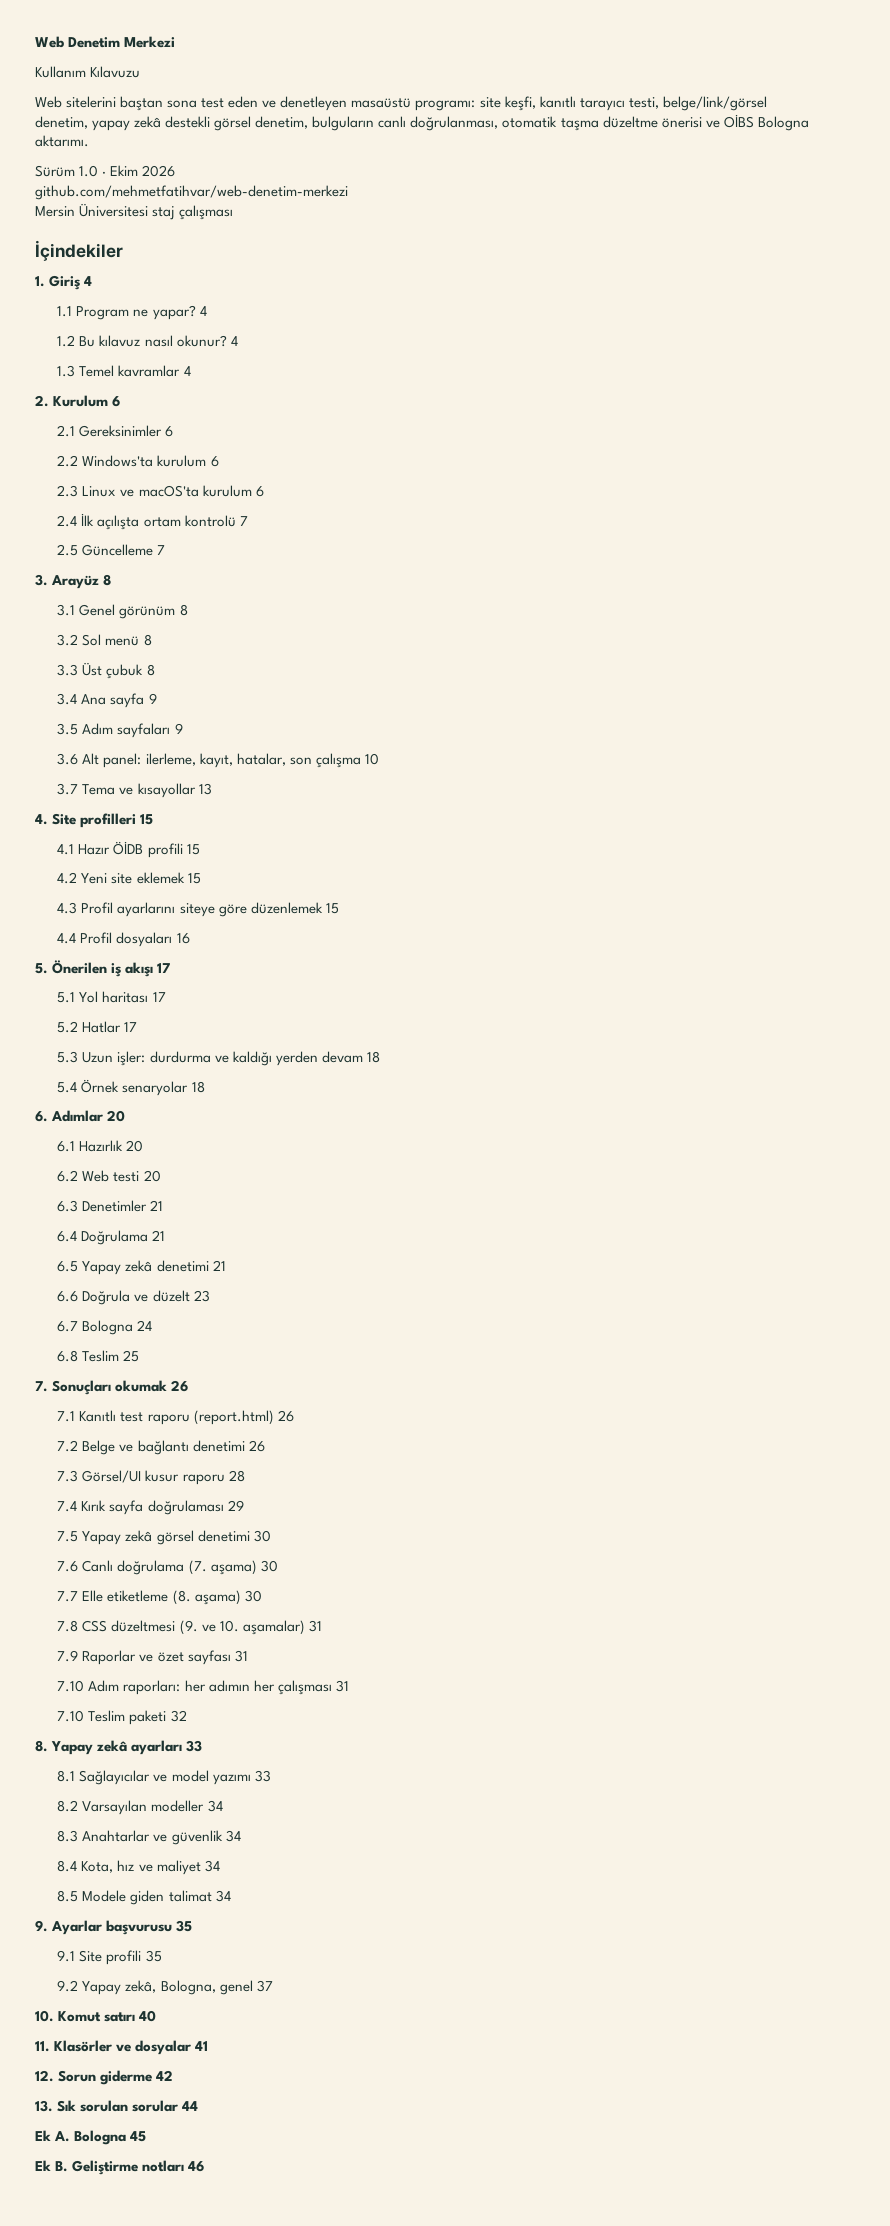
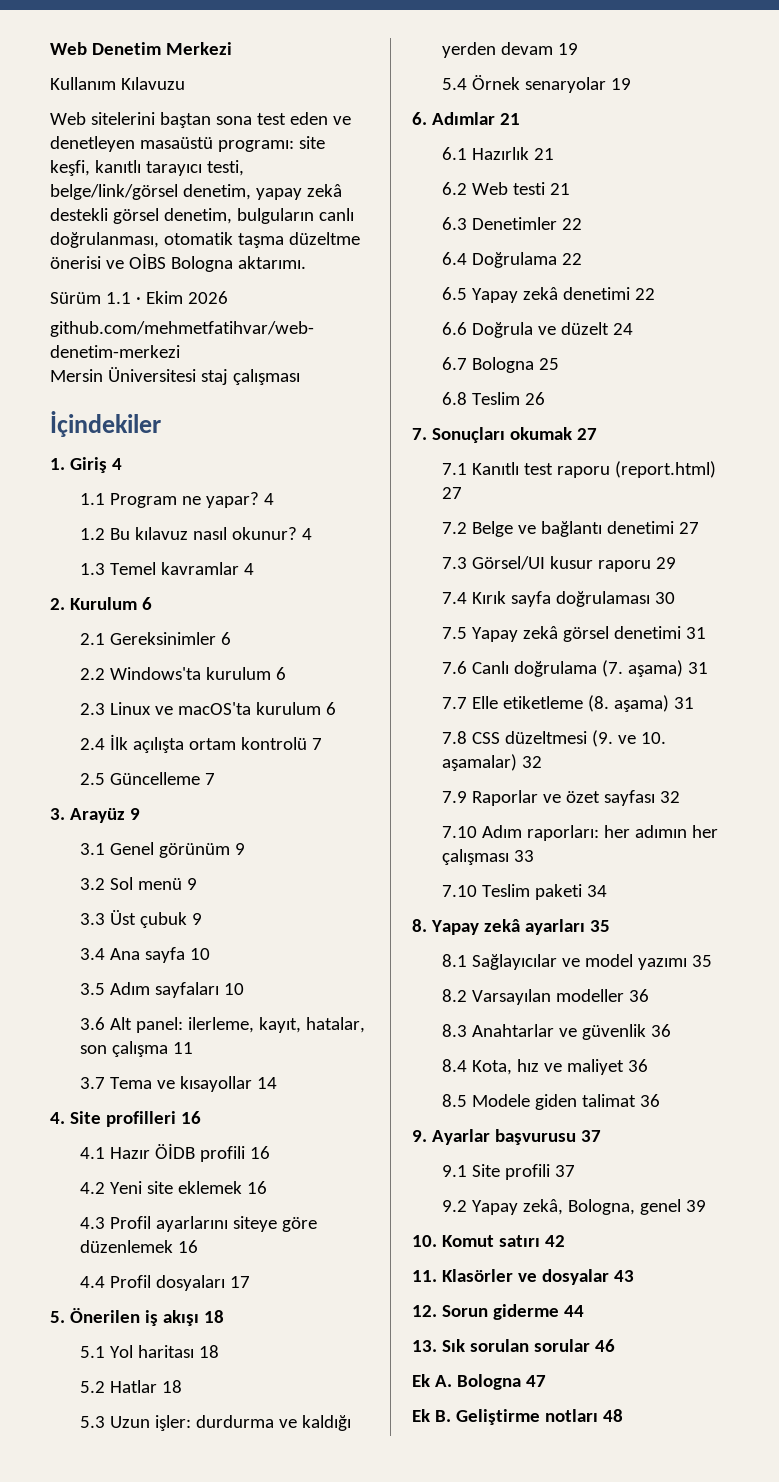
[79,165,99,177] 1.0 -> [105,292,131,304] 1.1
[103,574,112,586] 8 -> [129,808,140,820] 9
[179,604,188,616] 8 -> [234,843,245,855] 9
[143,634,152,646] 8 -> [186,878,197,890] 9
[146,664,155,676] 8 -> [191,913,202,925] 9
[148,693,157,704] 9 -> [189,948,210,960] 10
[174,723,183,734] 9 -> [223,983,244,995] 10
[364,753,379,765] 10 -> [172,1042,193,1054] 11
[198,783,212,795] 13 -> [256,1077,277,1089] 14
[140,814,154,825] 15 -> [180,1111,201,1124] 16
[186,844,200,855] 15 -> [249,1146,270,1159] 16
[187,873,201,884] 15 -> [246,1181,267,1194] 16
[325,903,339,914] 15 -> [177,1240,198,1253] 16
[176,933,190,944] 16 -> [229,1276,250,1288] 17
[157,963,171,973] 17 -> [203,1310,224,1323] 18
[152,992,166,1002] 17 -> [198,1345,219,1358] 18
[124,1022,138,1032] 17 -> [161,1380,182,1393] 18
[366,1051,380,1063] 18 -> [557,43,578,55] 19
[191,1081,205,1093] 18 -> [610,78,631,90] 19
[107,1110,126,1122] 20 -> [499,113,520,125] 21
[126,1140,144,1152] 20 -> [533,148,554,160] 21
[143,1170,161,1182] 20 -> [549,183,570,195] 21
[150,1200,164,1211] 21 -> [561,218,582,230] 22
[152,1230,166,1241] 21 -> [561,253,582,265] 22
[212,1260,226,1271] 21 -> [634,288,655,300] 22
[193,1290,210,1302] 23 -> [612,323,633,335] 24
[137,1320,153,1331] 24 -> [538,358,559,370] 25
[123,1350,140,1362] 25 -> [524,392,545,405] 26
[171,1380,189,1392] 26 -> [576,428,597,440] 27
[277,1410,294,1422] 26 -> [441,487,462,499] 27
[248,1440,265,1452] 26 -> [678,522,699,534] 27
[228,1470,245,1482] 28 -> [655,557,676,569] 29
[227,1500,244,1511] 29 -> [654,592,675,604] 30
[253,1530,271,1542] 30 -> [685,627,706,639] 31
[260,1560,278,1572] 30 -> [687,662,708,674] 31
[244,1590,262,1602] 30 -> [673,697,694,709] 31
[308,1620,322,1632] 31 -> [521,756,542,768] 32
[234,1650,248,1662] 31 -> [659,791,680,803] 32
[335,1680,349,1692] 31 -> [513,850,534,862] 33
[170,1710,187,1722] 32 -> [586,885,607,897] 34
[186,1740,203,1752] 33 -> [589,920,610,932] 35
[254,1770,271,1782] 33 -> [691,955,712,967] 35
[207,1800,223,1812] 34 -> [628,989,649,1002] 36
[225,1830,241,1842] 34 -> [650,1024,671,1037] 36
[204,1860,220,1872] 34 -> [627,1059,648,1072] 36
[215,1890,231,1902] 34 -> [639,1094,660,1107] 36
[176,1920,193,1932] 35 -> [580,1130,601,1142] 37
[145,1950,162,1962] 35 -> [554,1165,575,1177] 37
[256,1980,273,1992] 37 -> [685,1200,706,1212] 39
[139,2010,157,2022] 40 -> [544,1235,565,1247] 42
[195,2041,209,2051] 41 -> [613,1270,634,1282] 43
[156,2070,174,2081] 42 -> [563,1305,584,1317] 44
[182,2101,199,2111] 44 -> [594,1339,615,1352] 46
[130,2131,147,2142] 45 -> [525,1375,546,1387] 47
[188,2161,205,2172] 46 -> [602,1409,623,1422] 48

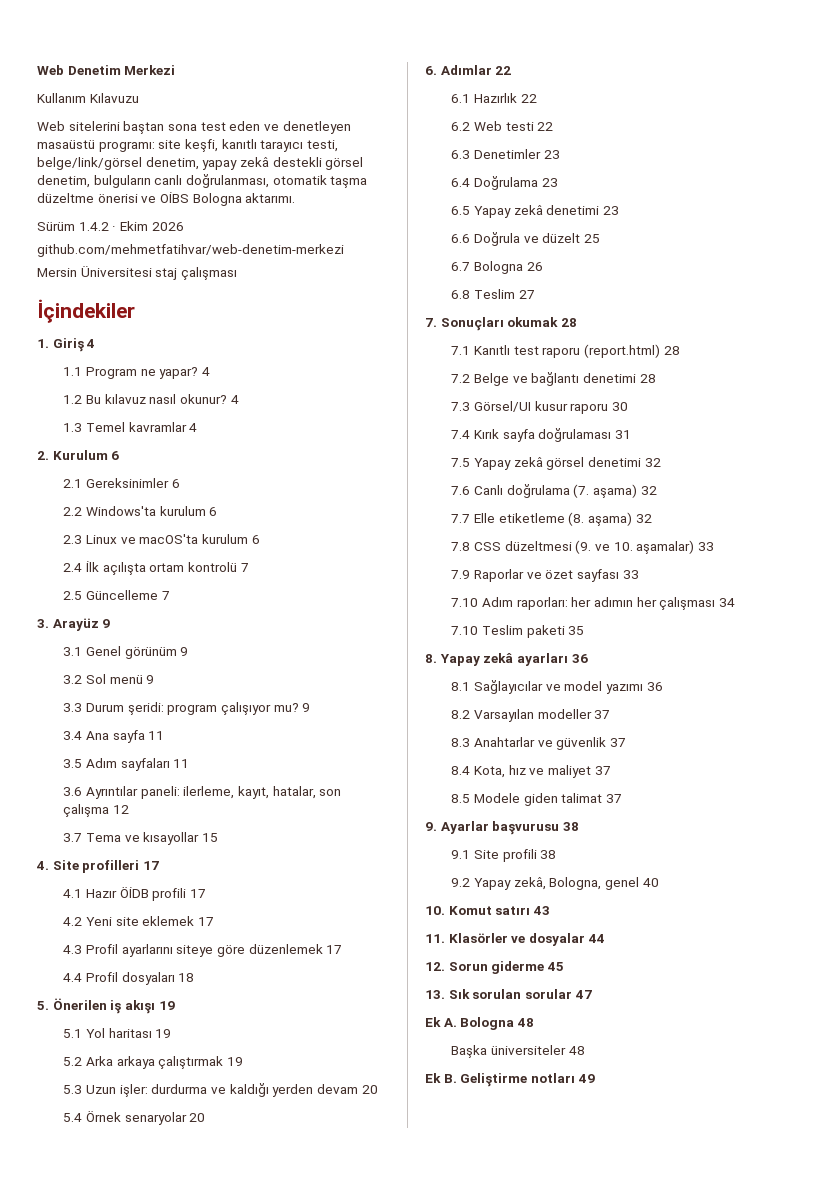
[105,292,131,304] 1.1 -> [78,222,109,231] 1.4.2
[109,910,187,928] Üst çubuk -> [86,702,299,715] Durum şeridi: program çalışıyor mu?
[189,948,210,960] 10 -> [148,731,165,740] 11
[223,983,244,995] 10 -> [173,759,190,768] 11
[109,1017,183,1033] Alt panel: -> [86,786,180,799] Ayrıntılar paneli:
[172,1042,193,1054] 11 -> [113,805,130,814] 12
[256,1077,277,1089] 14 -> [201,833,218,842] 15
[180,1111,201,1124] 16 -> [142,861,159,870] 17
[249,1146,270,1159] 16 -> [189,889,206,898] 17
[246,1181,267,1194] 16 -> [197,917,214,926] 17
[177,1240,198,1253] 16 -> [326,945,343,954] 17
[229,1276,250,1288] 17 -> [178,973,195,982] 18
[203,1310,224,1323] 18 -> [158,1001,175,1010] 19
[198,1345,219,1358] 18 -> [155,1029,172,1038] 19
[109,1380,182,1393] Hatlar 18 -> [86,1056,243,1069] Arka arkaya çalıştırmak 19
[557,43,578,55] 19 -> [361,1085,378,1094] 20
[610,78,631,90] 19 -> [189,1113,206,1122] 20
[499,113,520,125] 21 -> [495,66,512,75] 22
[533,148,554,160] 21 -> [520,94,537,103] 22
[549,183,570,195] 21 -> [537,122,554,131] 22
[561,218,582,230] 22 -> [543,150,560,159] 23
[561,253,582,265] 22 -> [541,178,558,187] 23
[634,288,655,300] 22 -> [602,206,619,215] 23
[612,323,633,335] 24 -> [583,234,600,243] 25
[538,358,559,370] 25 -> [526,262,543,271] 26
[524,392,545,405] 26 -> [518,290,535,299] 27
[576,428,597,440] 27 -> [560,318,577,327] 28
[441,487,462,499] 27 -> [663,346,680,355] 28
[678,522,699,534] 27 -> [639,374,656,383] 28
[655,557,676,569] 29 -> [611,402,628,411] 30
[654,592,675,604] 30 -> [614,430,631,439] 31
[685,627,706,639] 31 -> [644,458,661,467] 32
[687,662,708,674] 31 -> [640,486,657,495] 32
[673,697,694,709] 31 -> [635,514,652,523] 32
[521,756,542,768] 32 -> [697,542,714,551] 33
[659,791,680,803] 32 -> [622,570,639,579] 33
[513,850,534,862] 33 -> [718,598,735,607] 34
[586,885,607,897] 34 -> [568,626,585,635] 35
[589,920,610,932] 35 -> [571,654,588,663] 36
[691,955,712,967] 35 -> [646,682,663,691] 36
[628,989,649,1002] 36 -> [594,710,611,719] 37
[650,1024,671,1037] 36 -> [609,738,626,747] 37
[627,1059,648,1072] 36 -> [594,766,611,775] 37
[639,1094,660,1107] 36 -> [605,794,622,803] 37
[580,1130,601,1142] 37 -> [562,822,579,831] 38
[554,1165,575,1177] 37 -> [540,850,557,859] 38
[685,1200,706,1212] 39 -> [642,878,659,887] 40
[544,1235,565,1247] 42 -> [532,906,550,915] 43
[613,1270,634,1282] 43 -> [587,934,605,943] 44
[563,1305,584,1317] 44 -> [546,962,564,971] 45
[594,1339,615,1352] 46 -> [574,990,592,999] 47
[525,1375,546,1387] 47 -> [516,1018,534,1027] [451,1045,585,1058] 48 // Başka üniversiteler 48
[602,1409,623,1422] 48 -> [577,1074,595,1083] 49

